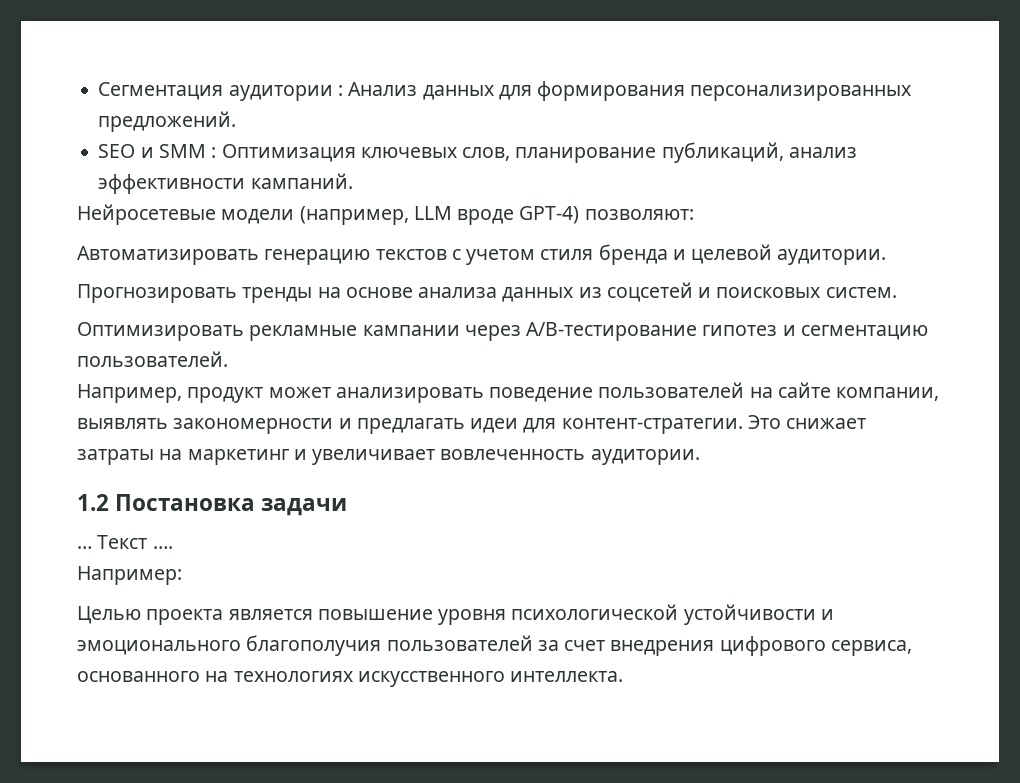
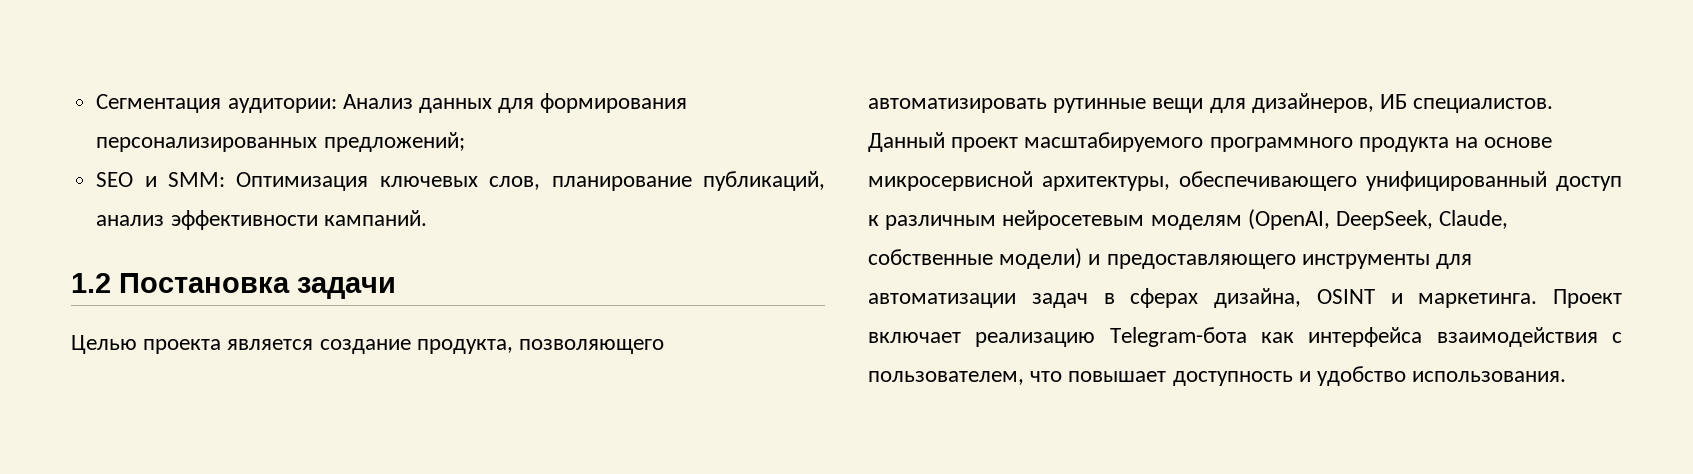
[228,85,343,101] аудитории : -> [227,98,337,113] аудитории:
[98,111,237,132] предложений. -> [323,132,465,152] предложений;
[158,144,217,158] SMM : -> [168,172,226,187] SMM:
[77,204,694,225] [77,244,887,265] [77,282,897,303] [77,322,928,341] [77,351,228,367] [77,382,940,403] [77,415,867,434] [77,449,700,465] // Нейросетевые модели (например, LLM вроде GPT-4) позволяют: // Автоматизировать генерацию текстов с учетом стиля бренда и целевой аудитории. // Прогнозировать тренды на основе анализа данных из соцсетей и поисковых систем. // Оптимизировать рекламные кампании через A/B-тестирование гипотез и сегментацию пользователей. // Например, продукт может анализировать поведение пользователей на сайте компании, выявлять закономерности и предлагать идеи для контент-стратегии. Это снижает затраты на маркетинг и увеличивает вовлеченность аудитории. -> (427, 218) none
[77,535,173,549] [77,566,182,585] // … Текст …. // Например: -> (396, 288) none
[317,604,834,625] [77,635,912,656] [77,671,624,687] повышение уровня психологической устойчивости и эмоционального благополучия пользователей за счет внедрения цифрового сервиса, основанного на технологиях искусственного интеллекта. -> [319,339,665,354] [868,93,1554,113] [868,132,1553,152] [868,171,1622,191] [868,209,1509,230] [868,248,1473,269] [868,288,1622,308] [868,327,1622,347] [868,366,1567,386] создание продукта, позволяющего автоматизировать рутинные вещи для дизайнеров, ИБ специалистов. Данный проект масштабируемого программного продукта на основе микросервисной архитектуры, обеспечивающего унифицированный доступ к различным нейросетевым моделям (OpenAI, DeepSeek, Claude, собственные модели) и предоставляющего инструменты для автоматизации задач в сферах дизайна, OSINT и маркетинга. Проект включает реализацию Telegram-бота как интерфейса взаимодействия с пользователем, что повышает доступность и удобство использования.

